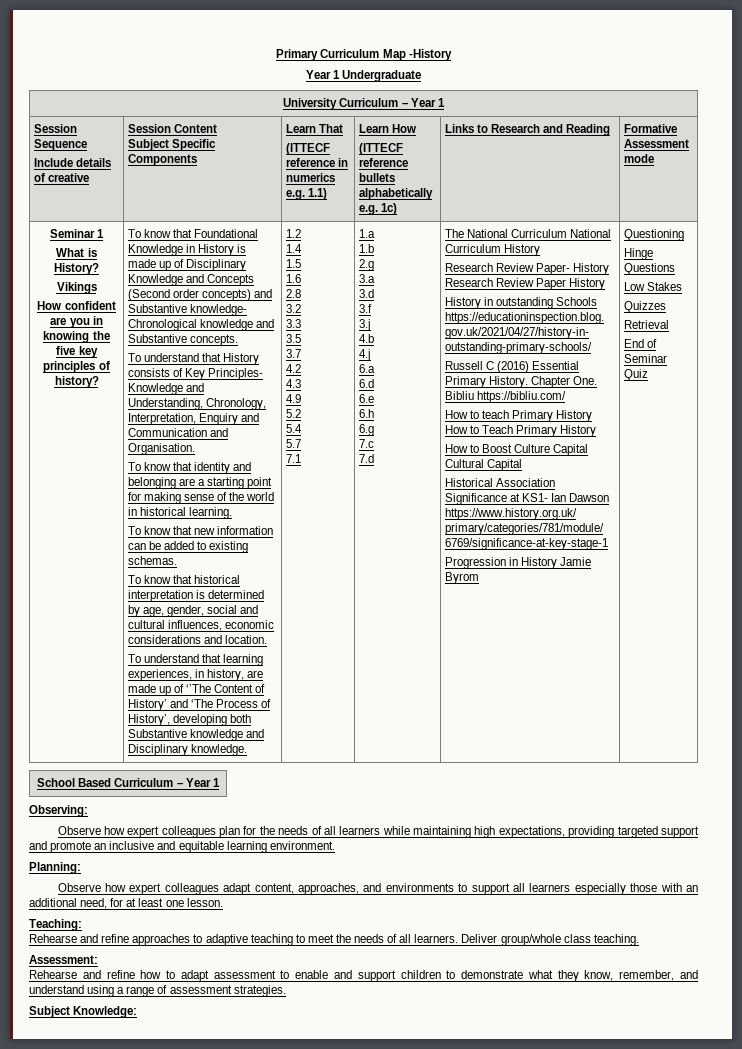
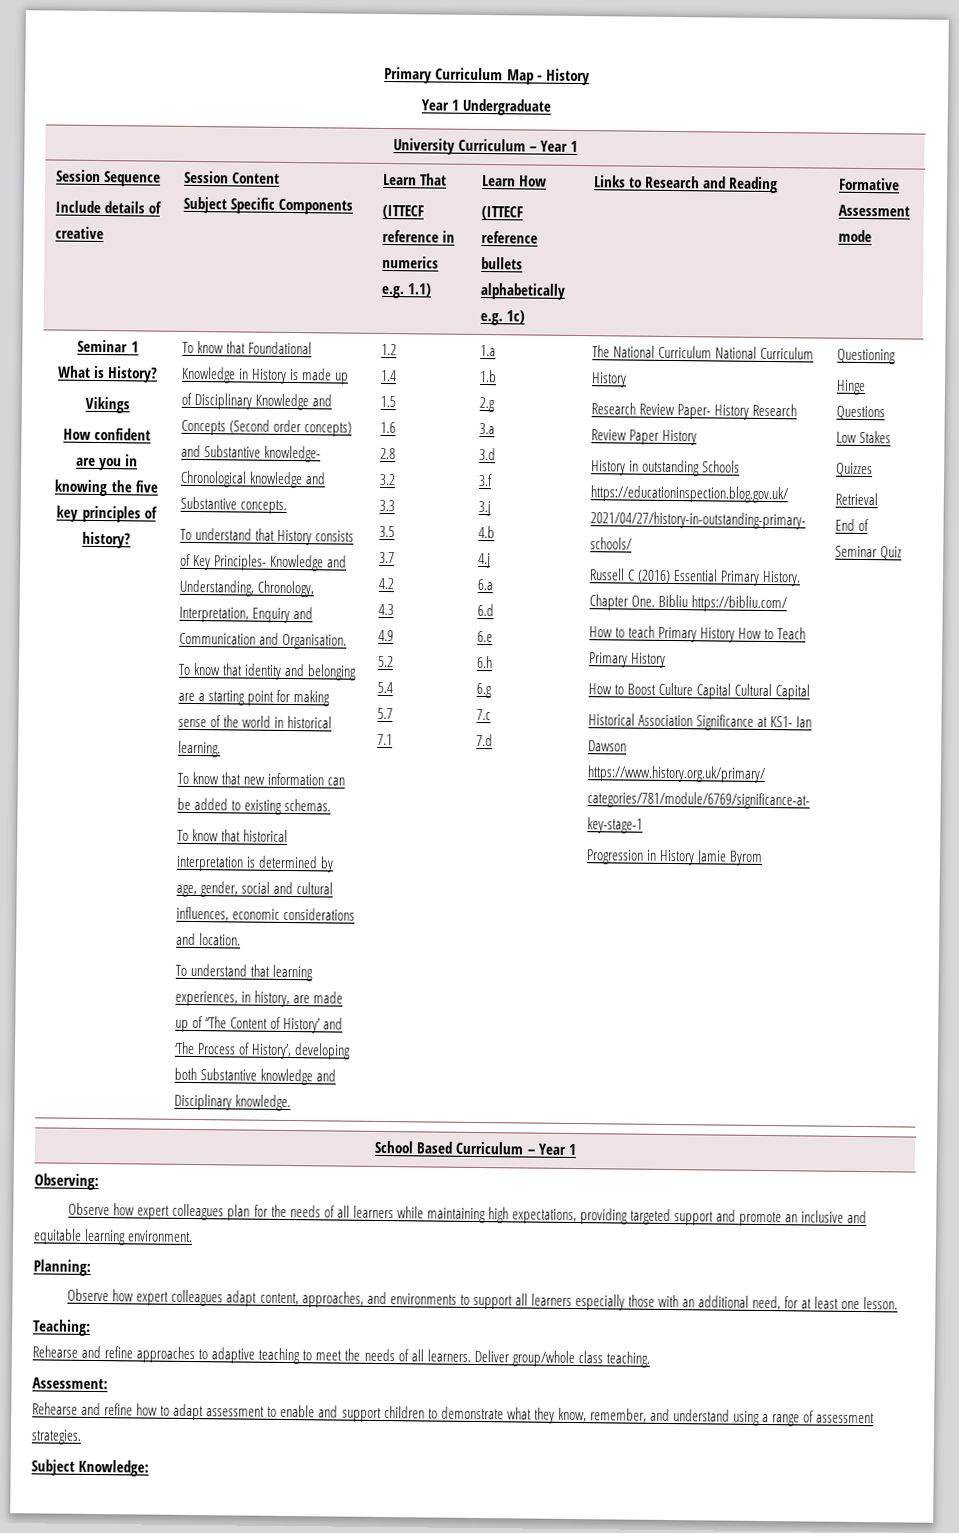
[408,49,452,61] -History -> [536,68,590,86] - History

